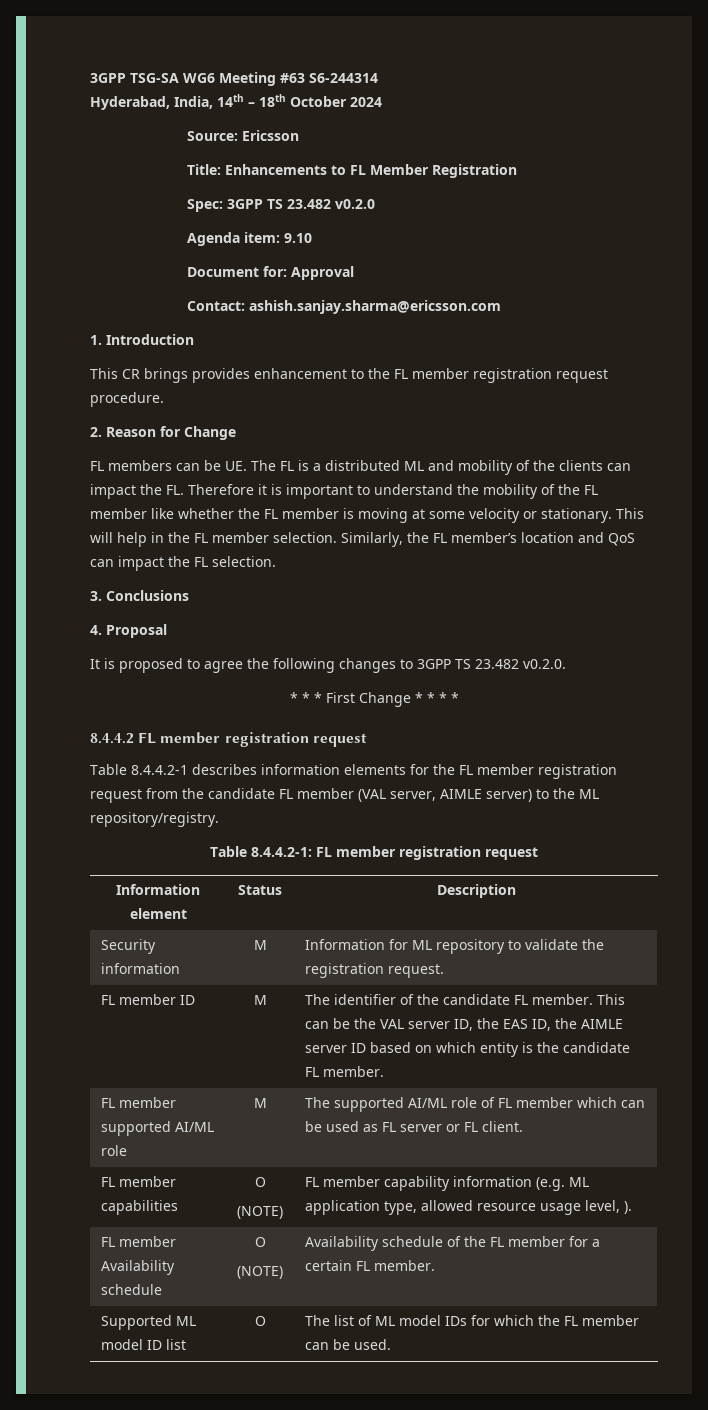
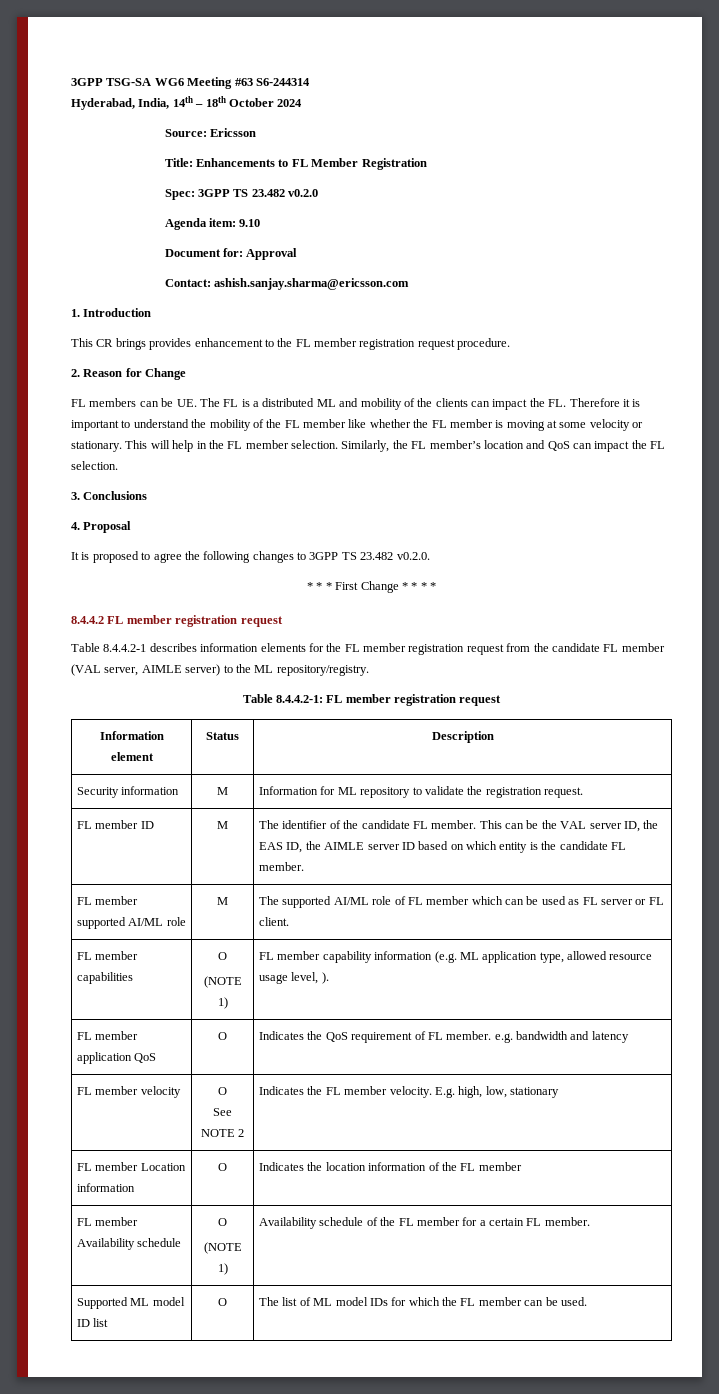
[237,1206,283,1219] (NOTE) -> [203,976,242,988] [217,997,228,1009] (NOTE 1)
(632, 1207) none -> [77,1031,139,1040] [77,1052,157,1064] [218,1032,227,1040] [259,1031,629,1043] [77,1086,181,1098] [218,1087,227,1095] [213,1108,232,1116] [200,1129,245,1137] [259,1086,560,1098] [77,1162,186,1171] [77,1183,136,1192] [218,1163,227,1171] [259,1162,522,1171] // FL member application QoS | O | Indicates the QoS requirement of FL member. e.g. bandwidth and latency // FL member velocity | O // See NOTE 2 | Indicates the FL member velocity. E.g. high, low, stationary // FL member Location information | O | Indicates the location information of the FL member
[237,1266,283,1279] (NOTE) -> [203,1242,242,1254] [217,1263,228,1275] (NOTE 1)

